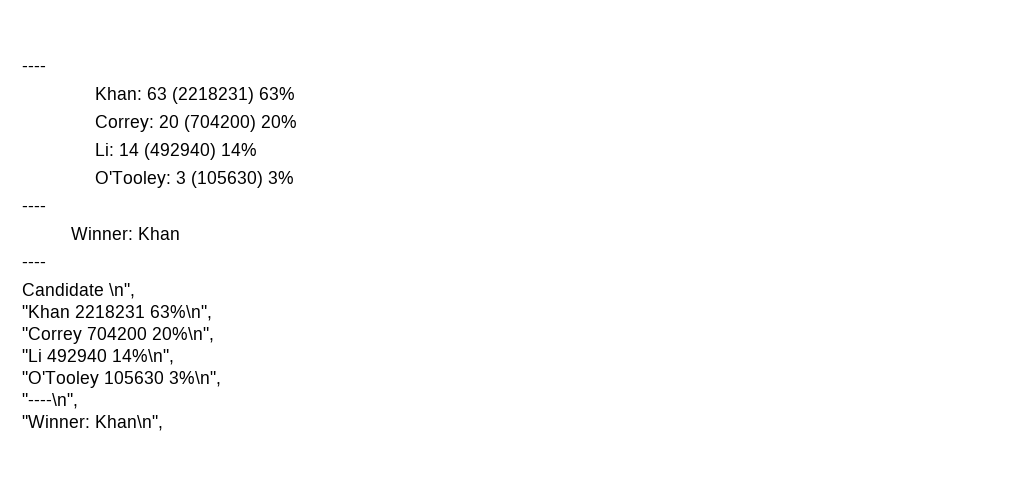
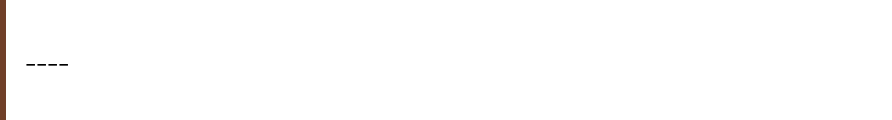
[22,65,46,72] [94,87,295,104] [94,115,297,132] [94,143,257,160] [94,171,294,188] [22,205,46,212] [70,227,180,240] [22,261,46,268] [22,283,135,299] [22,305,212,321] [22,327,214,344] [22,349,174,365] [22,371,221,388] [22,393,78,409] [22,415,163,431] ---- // Khan: 63 (2218231) 63% // Correy: 20 (704200) 20% // Li: 14 (492940) 14% // O'Tooley: 3 (105630) 3% // ---- // Winner: Khan // ---- // Candidate \n", // "Khan 2218231 63%\n", // "Correy 704200 20%\n", // "Li 492940 14%\n", // "O'Tooley 105630 3%\n", // "----\n", // "Winner: Khan\n", -> [25,64,69,71] ----

